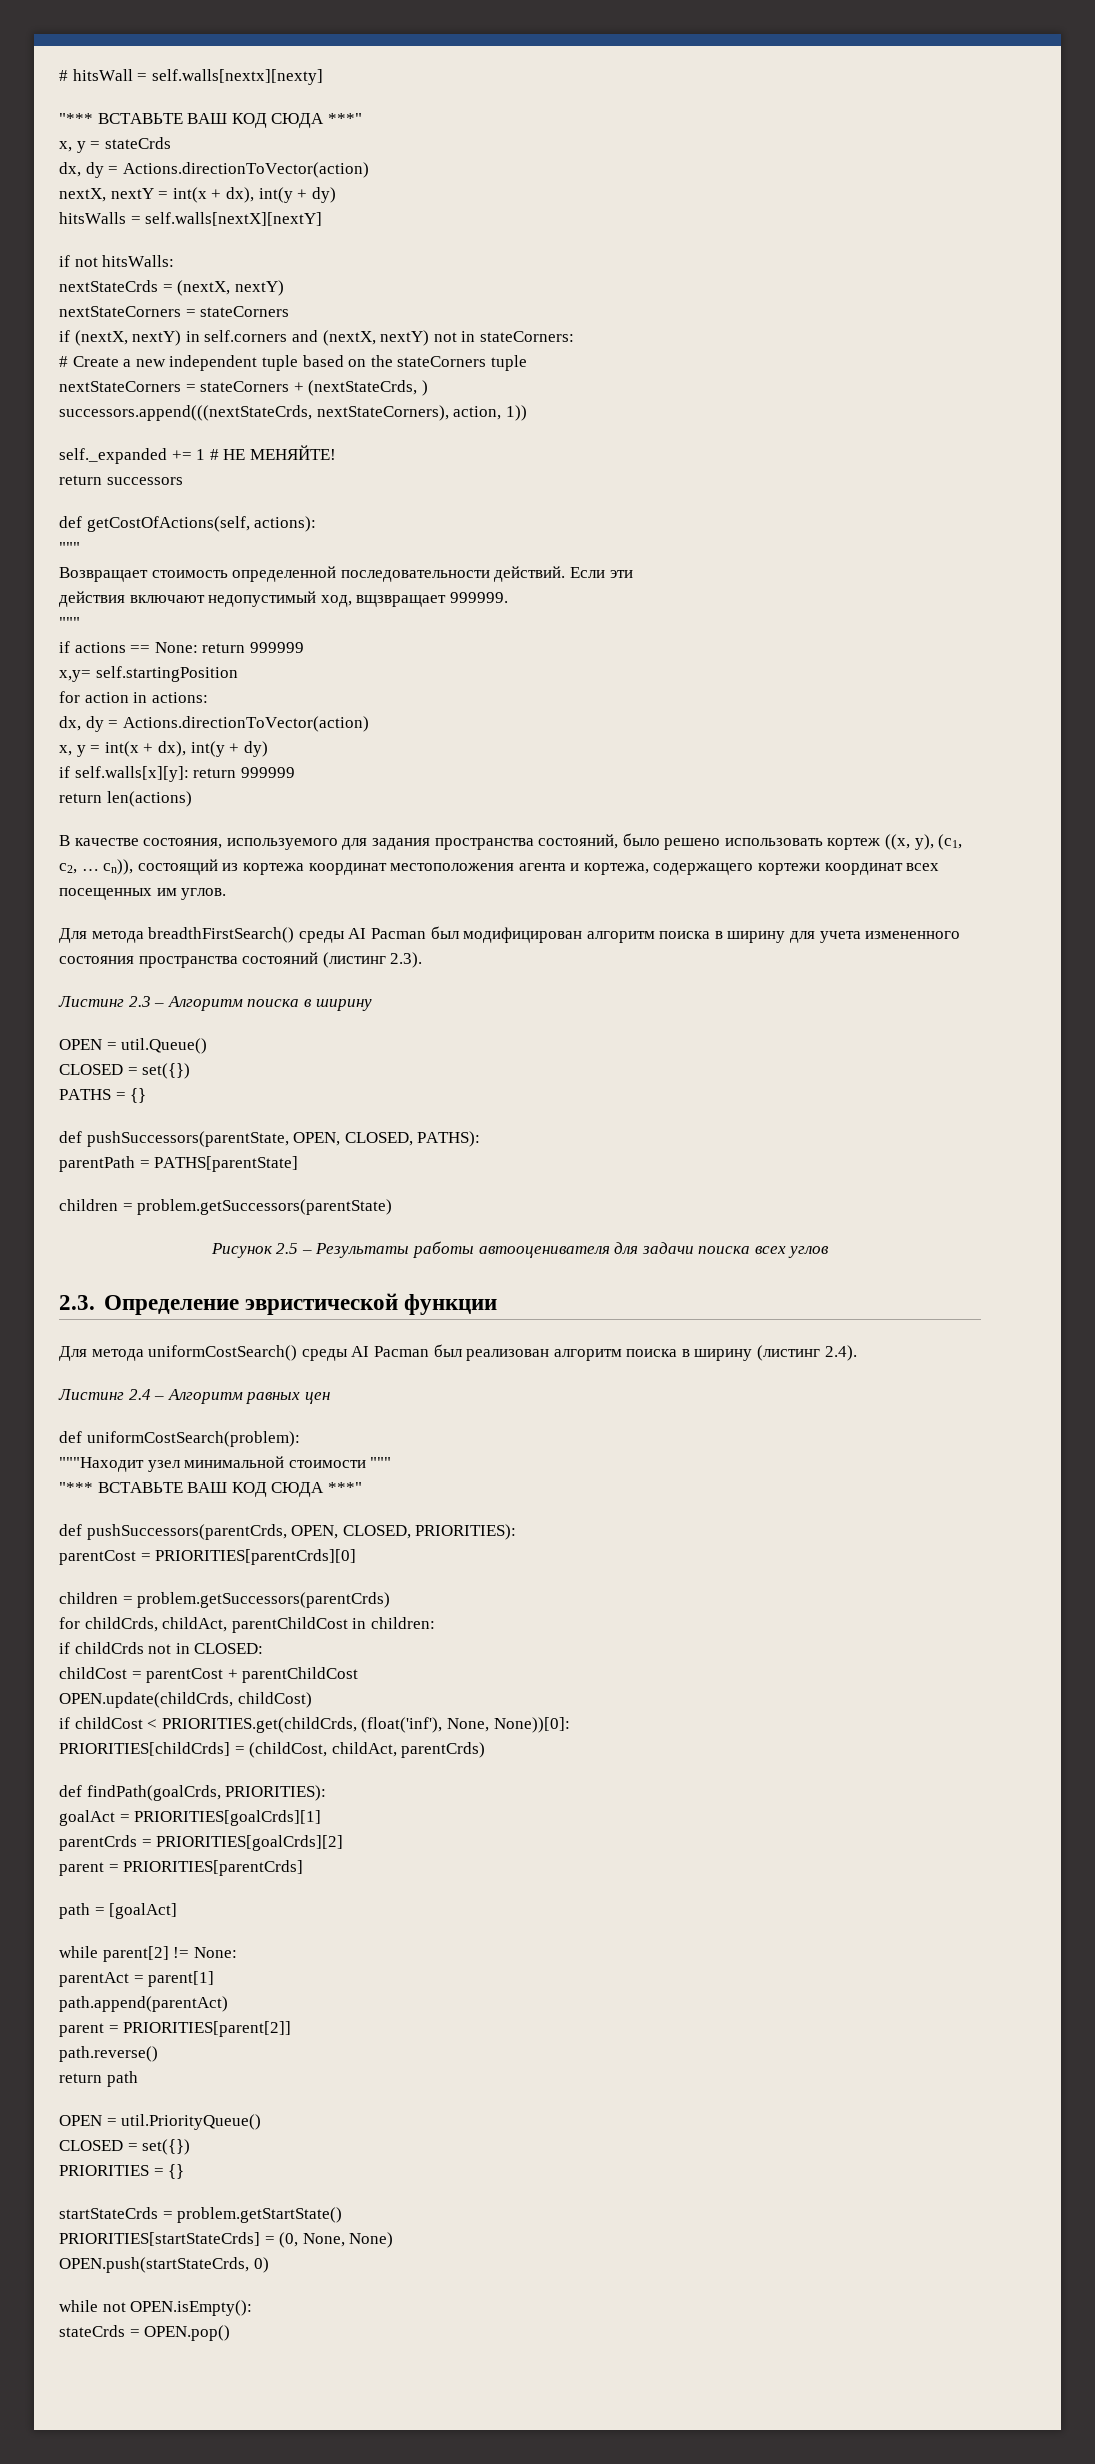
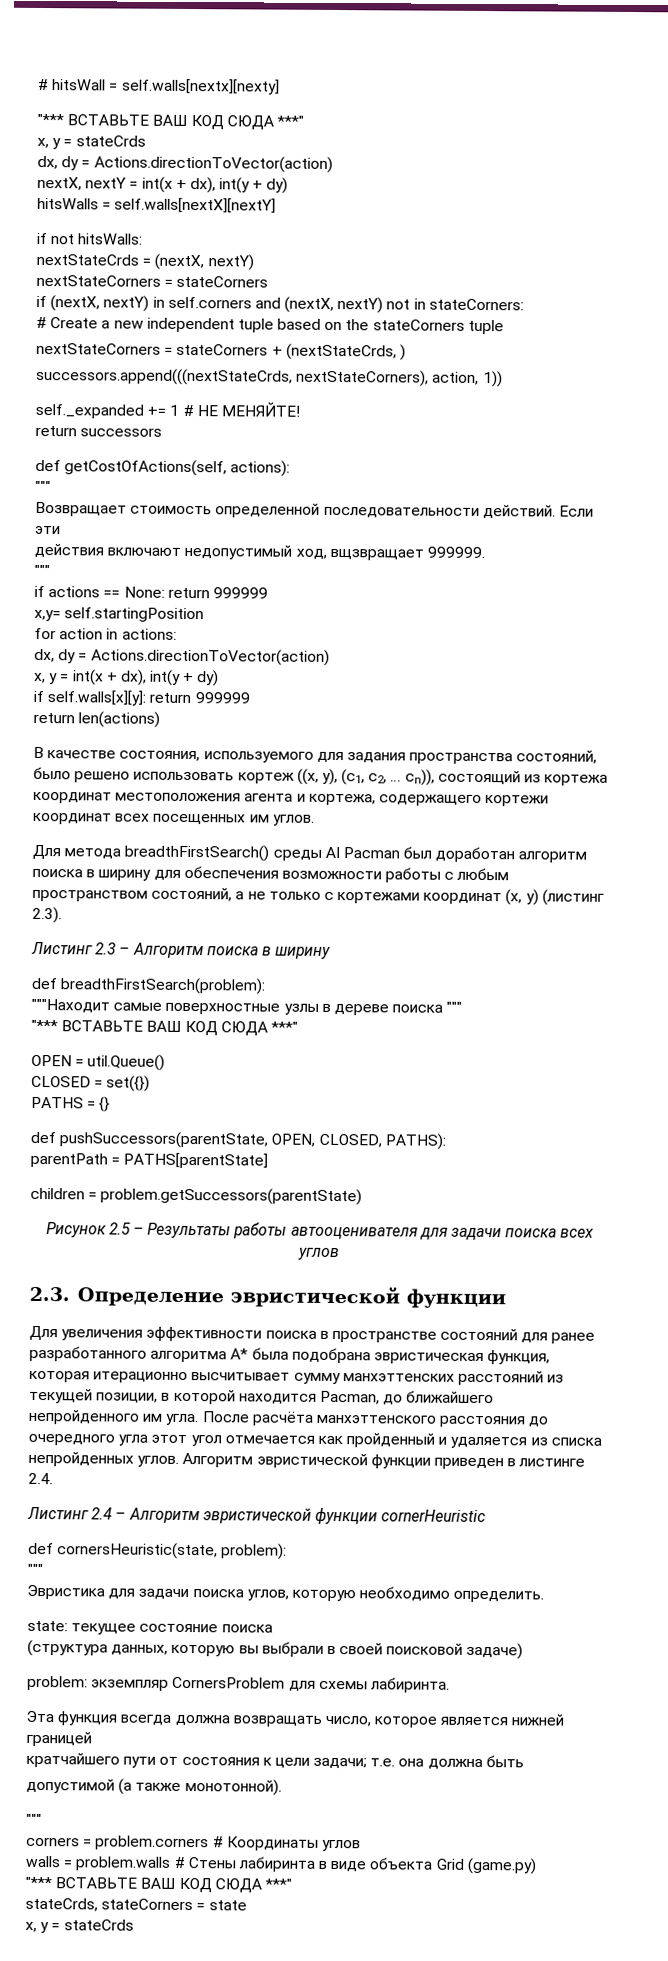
[463,927,583,943] модифицирован -> [435,846,516,863] доработан
[819,931,961,943] [59,952,319,968] учета измененного состояния пространства состояний -> [183,865,510,883] [32,886,539,906] обеспечения возможности работы с любым пространством состояний, а не только с кортежами координат (x, y)
(372, 1005) none -> [31,977,267,995] [31,998,463,1016] [31,1019,298,1036] // def breadthFirstSearch(problem): // """Находит самые поверхностные узлы в дереве поиска """ // "*** ВСТАВЬТЕ ВАШ КОД СЮДА ***"
[91,1344,857,1361] [58,1389,330,1404] [59,1431,300,1447] [59,1456,392,1472] [59,1482,362,1497] [59,1524,517,1540] [59,1549,357,1565] [59,1592,391,1608] [59,1617,435,1633] [59,1642,264,1654] [59,1667,359,1683] [59,1692,312,1708] [59,1717,570,1733] [59,1742,486,1758] [59,1785,327,1801] [59,1810,322,1826] [59,1835,344,1851] [59,1860,304,1876] [59,1903,178,1919] [59,1946,237,1962] [59,1971,215,1987] [59,1996,228,2012] [59,2021,292,2037] [59,2046,158,2062] [59,2071,138,2087] [59,2114,262,2130] [59,2139,191,2155] [59,2164,185,2179] [59,2207,343,2223] [59,2232,394,2248] [59,2257,269,2273] [59,2300,253,2316] [59,2325,231,2341] метода uniformCostSearch() среды AI Pacman был реализован алгоритм поиска в ширину (листинг 2.4). // Листинг 2.4 – Алгоритм равных цен // def uniformCostSearch(problem): // """Находит узел минимальной стоимости """ // "*** ВСТАВЬТЕ ВАШ КОД СЮДА ***" // def pushSuccessors(parentCrds, OPEN, CLOSED, PRIORITIES): // parentCost = PRIORITIES[parentCrds][0] // children = problem.getSuccessors(parentCrds) // for childCrds, childAct, parentChildCost in children: // if childCrds not in CLOSED: // childCost = parentCost + parentChildCost // OPEN.update(childCrds, childCost) // if childCost < PRIORITIES.get(childCrds, (float('inf'), None, None))[0]: // PRIORITIES[childCrds] = (childCost, childAct, parentCrds) // def findPath(goalCrds, PRIORITIES): // goalAct = PRIORITIES[goalCrds][1] // parentCrds = PRIORITIES[goalCrds][2] // parent = PRIORITIES[parentCrds] // path = [goalAct] // while parent[2] != None: // parentAct = parent[1] // path.append(parentAct) // parent = PRIORITIES[parent[2]] // path.reverse() // return path // OPEN = util.PriorityQueue() // CLOSED = set({}) // PRIORITIES = {} // startStateCrds = problem.getStartState() // PRIORITIES[startStateCrds] = (0, None, None) // OPEN.push(startStateCrds, 0) // while not OPEN.isEmpty(): // stateCrds = OPEN.pop() -> [61,1326,596,1344] [29,1345,551,1365] [29,1369,565,1386] [29,1387,495,1405] [28,1408,550,1428] [28,1432,602,1449] [28,1450,586,1470] [28,1472,53,1485] [27,1506,487,1525] [28,1542,288,1560] [27,1563,44,1576] [27,1584,545,1603] [27,1620,273,1635] [27,1639,524,1660] [27,1675,450,1693] [26,1710,566,1728] [26,1730,92,1747] [26,1751,524,1770] [26,1777,282,1796] [26,1813,42,1826] [26,1835,361,1852] [25,1855,537,1875] [25,1876,292,1893] [25,1897,247,1912] [25,1919,134,1934] увеличения эффективности поиска в пространстве состояний для ранее разработанного алгоритма A* была подобрана эвристическая функция, которая итерационно высчитывает сумму манхэттенских расстояний из текущей позиции, в которой находится Pacman, до ближайшего непройденного им угла. После расчёта манхэттенского расстояния до очередного угла этот угол отмечается как пройденный и удаляется из списка непройденных углов. Алгоритм эвристической функции приведен в листинге 2.4. // Листинг 2.4 – Алгоритм эвристической функции cornerHeuristic // def cornersHeuristic(state, problem): // """ // Эвристика для задачи поиска углов, которую необходимо определить. // state: текущее состояние поиска // (структура данных, которую вы выбрали в своей поисковой задаче) // problem: экземпляр CornersProblem для схемы лабиринта. // Эта функция всегда должна возвращать число, которое является нижней границей // кратчайшего пути от состояния к цели задачи; т.е. она должна быть // допустимой (а также монотонной). // """ // corners = problem.corners # Координаты углов // walls = problem.walls # Стены лабиринта в виде объекта Grid (game.py) // "*** ВСТАВЬТЕ ВАШ КОД СЮДА ***" // stateCrds, stateCorners = state // x, y = stateCrds

